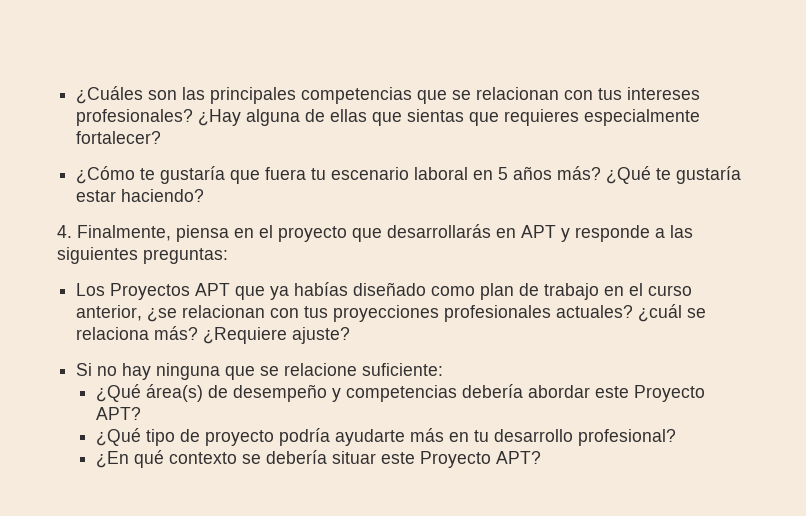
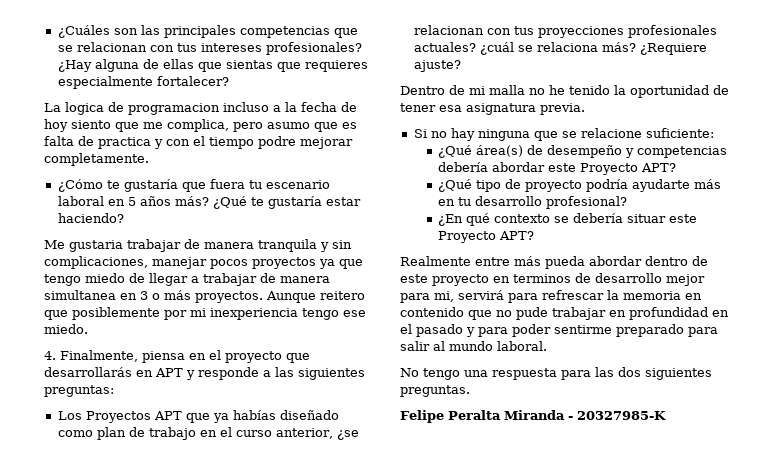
(162, 137) none -> [44,102,357,115] [44,119,357,132] [44,136,353,149] [44,153,149,166] // La logica de programacion incluso a la fecha de hoy siento que me complica, pero asumo que es falta de practica y con el tiempo podre mejorar completamente.
(205, 195) none -> [44,239,352,252] [44,256,363,269] [44,273,330,286] [44,290,365,303] [44,307,366,320] [44,324,88,334] // Me gustaria trabajar de manera tranquila y sin complicaciones, manejar pocos proyectos ya que tengo miedo de llegar a trabajar de manera simultanea en 3 o más proyectos. Aunque reitero que posiblemente por mi inexperiencia tengo ese miedo.
(351, 335) none -> [400,85,729,98] [400,103,585,115] // Dentro de mi malla no he tenido la oportunidad de tener esa asignatura previa.
(541, 457) none -> [400,256,708,269] [400,273,705,286] [400,290,702,303] [400,307,729,320] [400,324,718,337] [400,341,547,351] [400,367,712,380] [400,385,470,397] [400,410,666,423] // Realmente entre más pueda abordar dentro de este proyecto en terminos de desarrollo mejor para mi, servirá para refrescar la memoria en contenido que no pude trabajar en profundidad en el pasado y para poder sentirme preparado para salir al mundo laboral. // No tengo una respuesta para las dos siguientes preguntas. // Felipe Peralta Miranda - 20327985-K

